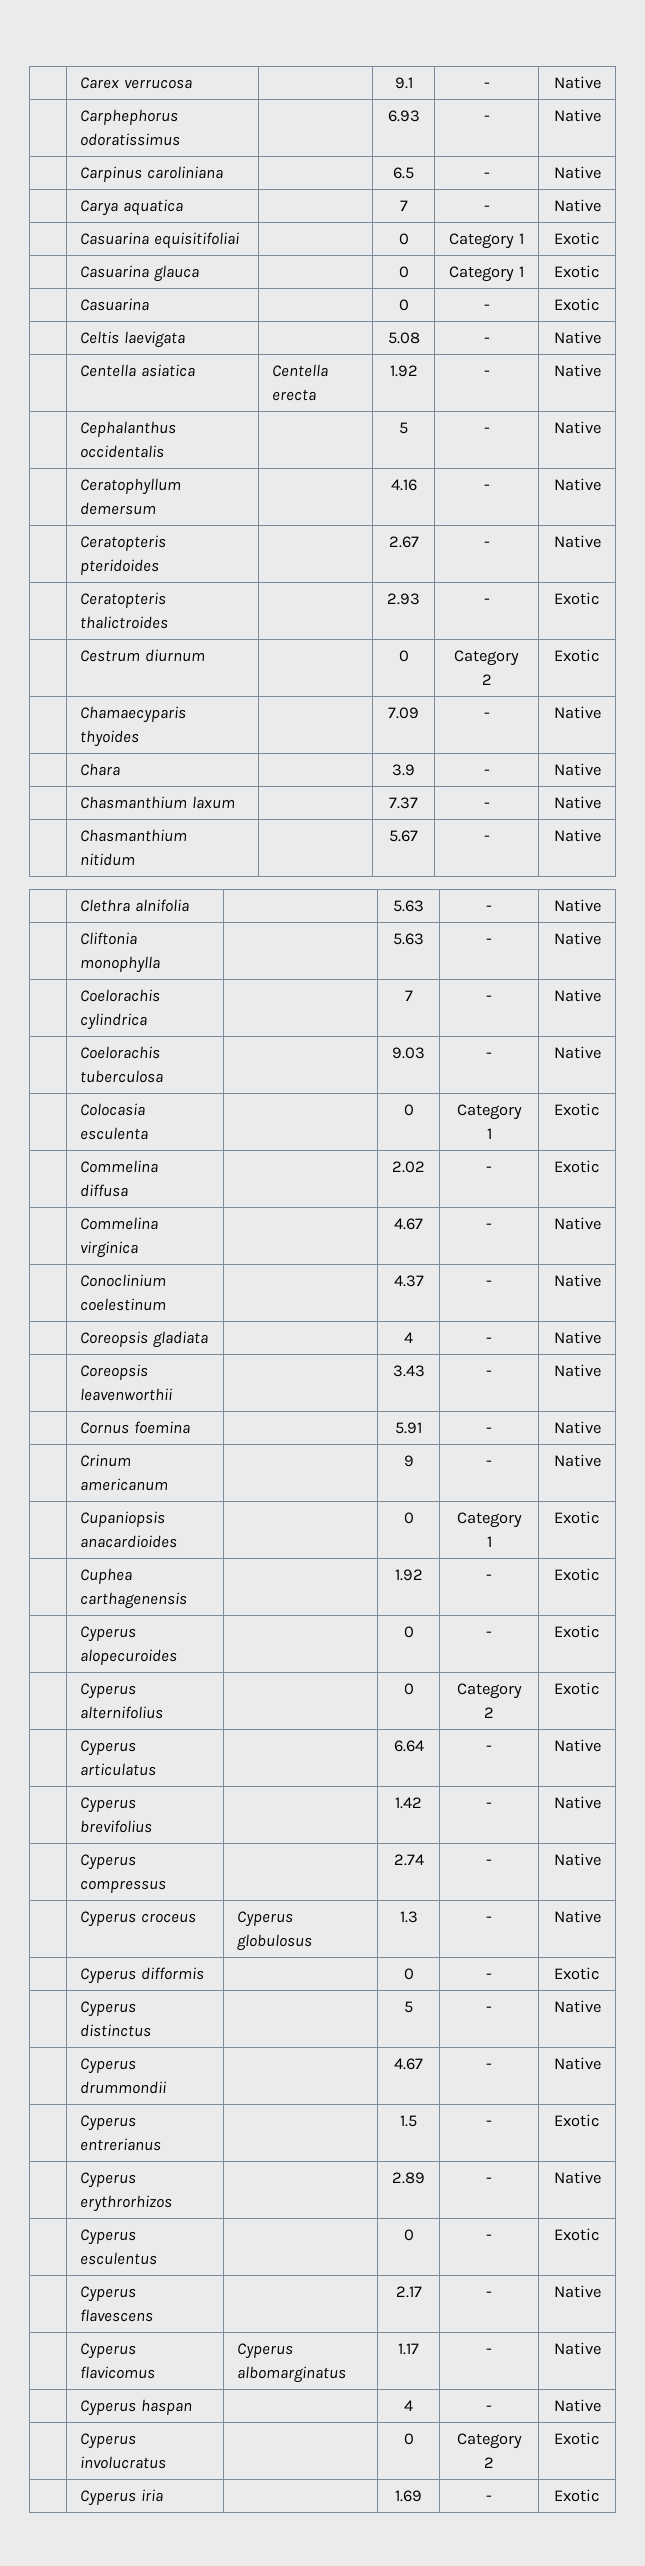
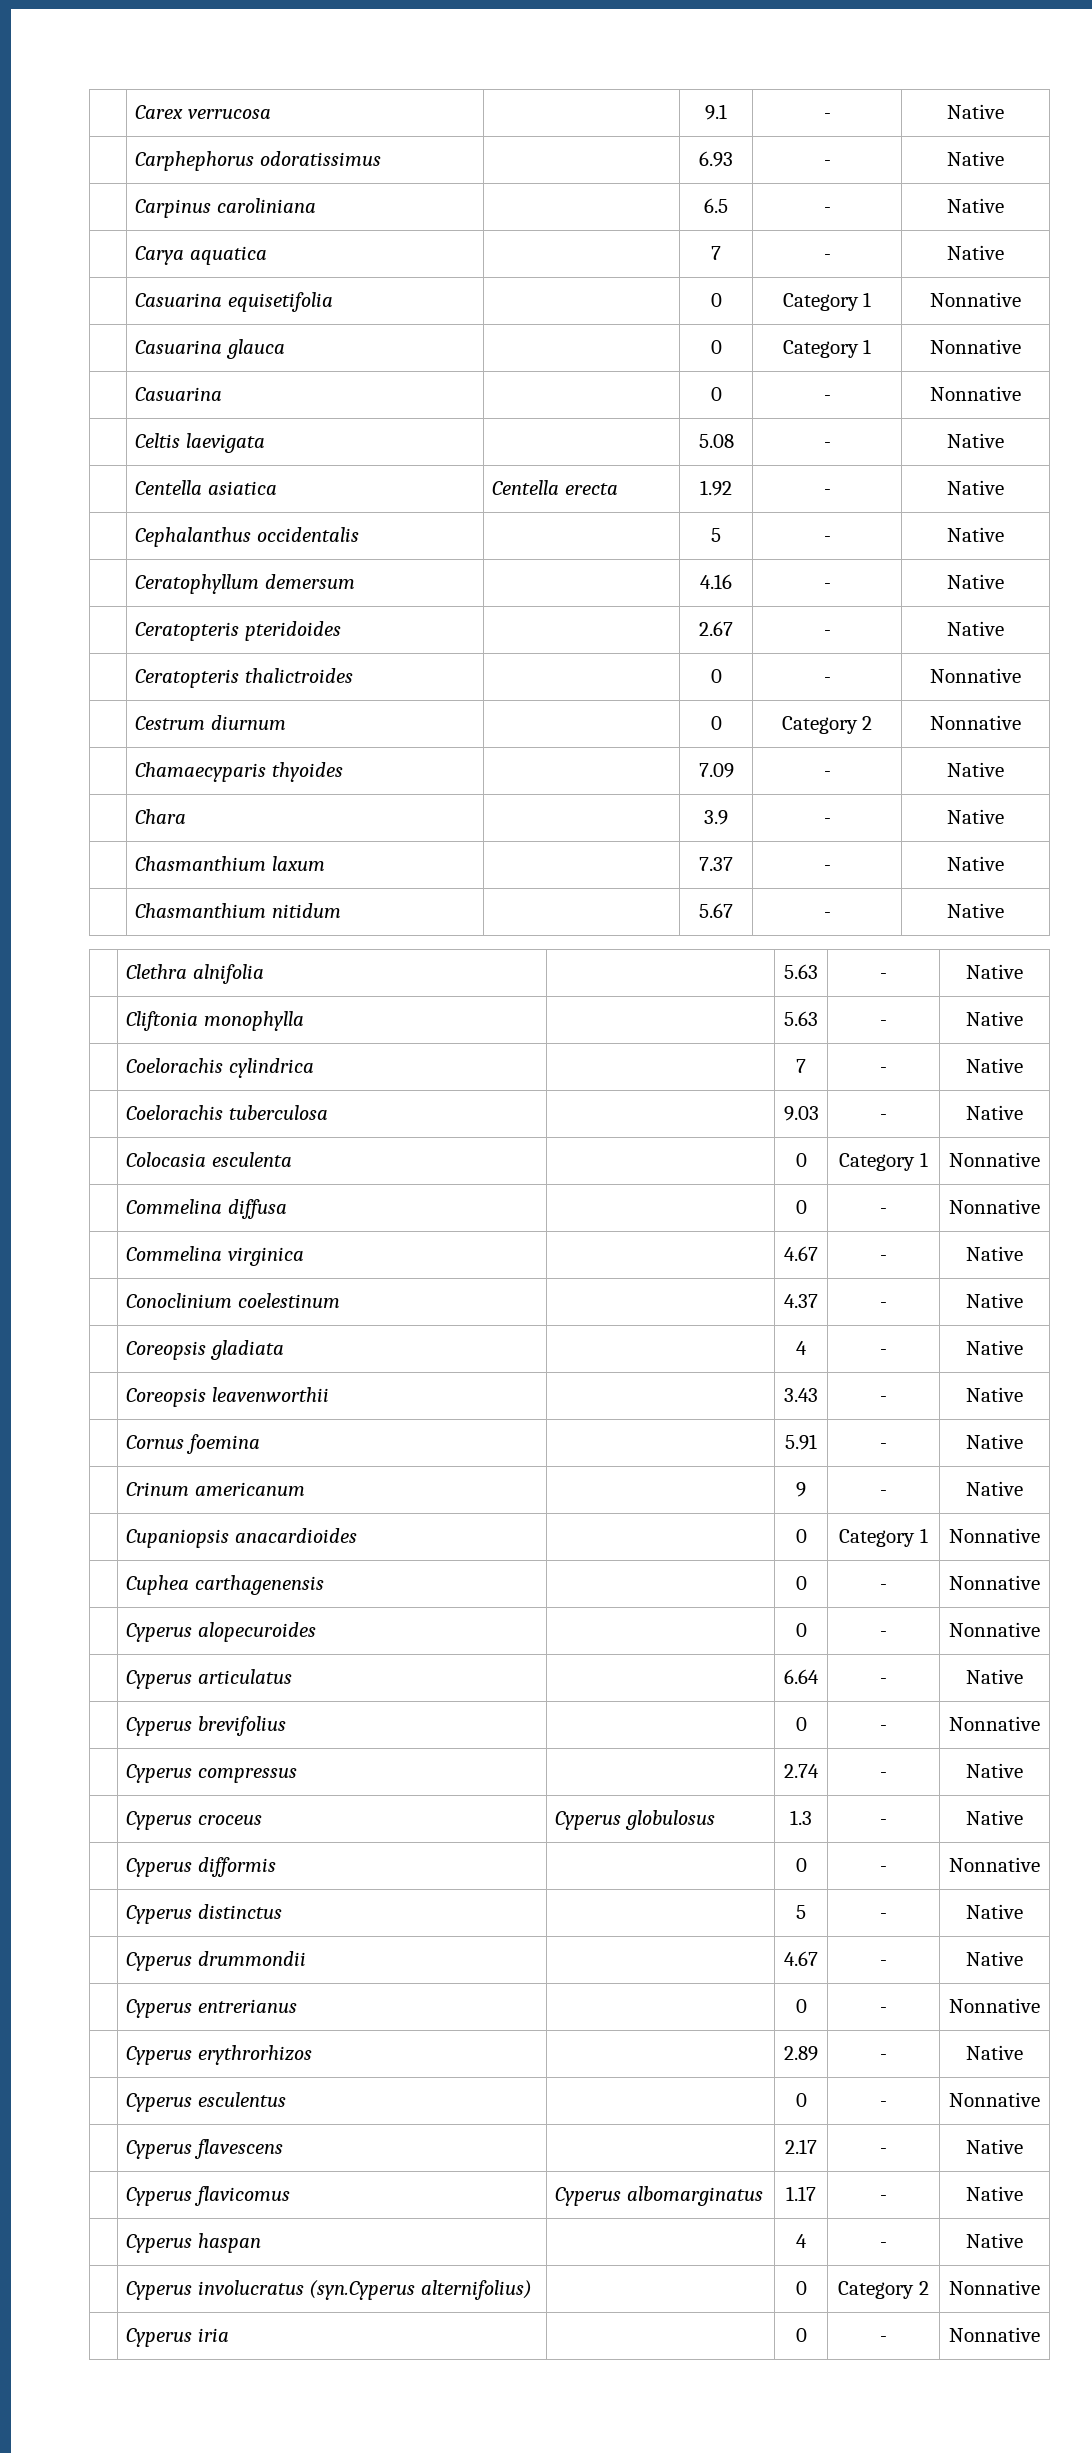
[153,232,239,249] [398,233,409,245] [449,233,524,249] [554,232,600,245] equisitifoliai | | 0 | Category 1 | Exotic -> [227,292,333,312] [710,293,722,307] [782,292,872,311] [930,292,1021,307] equisetifolia | | 0 | Category 1 | Nonnative
[554,265,600,278] Exotic -> [930,339,1021,354] Nonnative
[554,298,600,311] Exotic -> [930,386,1021,401] Nonnative
[387,593,420,605] [483,598,490,604] [554,592,600,605] 2.93 | - | Exotic -> [710,669,722,683] [823,677,831,683] [930,668,1021,683] 0 | - | Nonnative
[554,649,600,662] Exotic -> [930,715,1021,730] Nonnative
[554,1103,600,1116] Exotic -> [949,1152,1040,1167] Nonnative
[392,1161,425,1173] [486,1166,492,1172] [554,1160,600,1173] 2.02 | - | Exotic -> [795,1200,807,1214] [880,1208,887,1214] [949,1199,1040,1214] 0 | - | Nonnative
[554,1511,600,1524] Exotic -> [949,1528,1040,1543] Nonnative
[394,1569,423,1581] [486,1574,492,1580] [554,1568,600,1581] 1.92 | - | Exotic -> [795,1576,807,1590] [880,1584,887,1590] [949,1575,1040,1590] 0 | - | Nonnative
[554,1625,600,1638] [80,1683,137,1699] [80,1706,164,1719] [403,1683,414,1695] [456,1683,522,1699] [484,1707,494,1718] [554,1682,600,1695] Exotic // | Cyperus alternifolius | | 0 | Category 2 | Exotic -> [949,1622,1040,1637] Nonnative
[395,1797,422,1809] [486,1802,492,1808] [553,1796,601,1809] 1.42 | - | Native -> [795,1717,807,1731] [880,1725,887,1731] [949,1716,1040,1731] 0 | - | Nonnative
[554,1967,600,1980] Exotic -> [949,1857,1040,1872] Nonnative
[400,2115,417,2127] [486,2120,492,2126] [554,2114,600,2127] 1.5 | - | Exotic -> [795,1999,807,2013] [880,2007,887,2013] [949,1998,1040,2013] 0 | - | Nonnative
[554,2228,600,2241] Exotic -> [949,2092,1040,2107] Nonnative
[403,2433,414,2445] [456,2433,522,2449] [484,2457,494,2468] [554,2432,600,2445] | | 0 | Category 2 | Exotic -> [309,2280,532,2300] [795,2281,807,2295] [838,2281,929,2299] [949,2280,1040,2295] (syn.Cyperus alternifolius) | | 0 | Category 2 | Nonnative
[395,2490,422,2502] [486,2495,492,2501] [554,2489,600,2502] 1.69 | - | Exotic -> [795,2328,807,2342] [880,2336,887,2342] [949,2327,1040,2342] 0 | - | Nonnative

